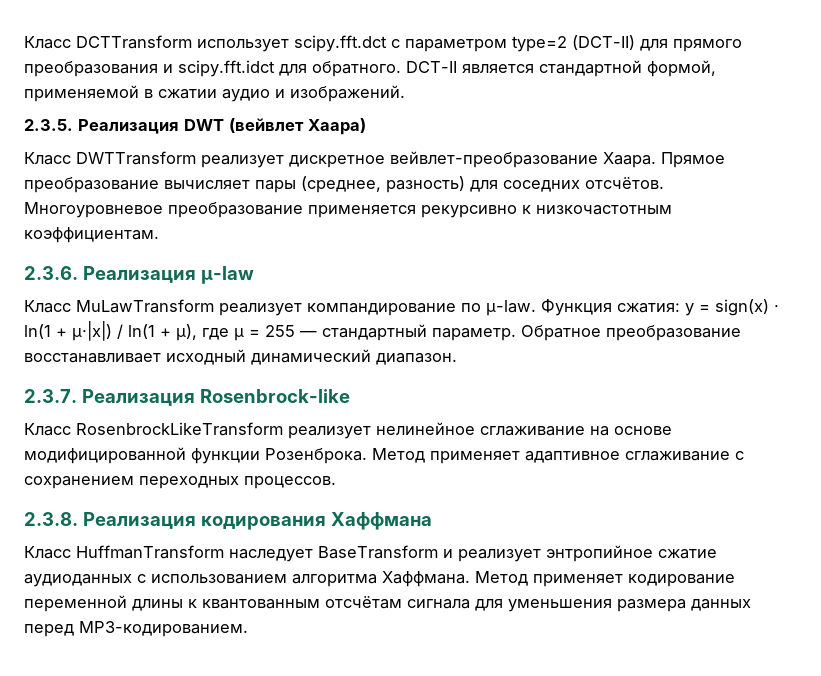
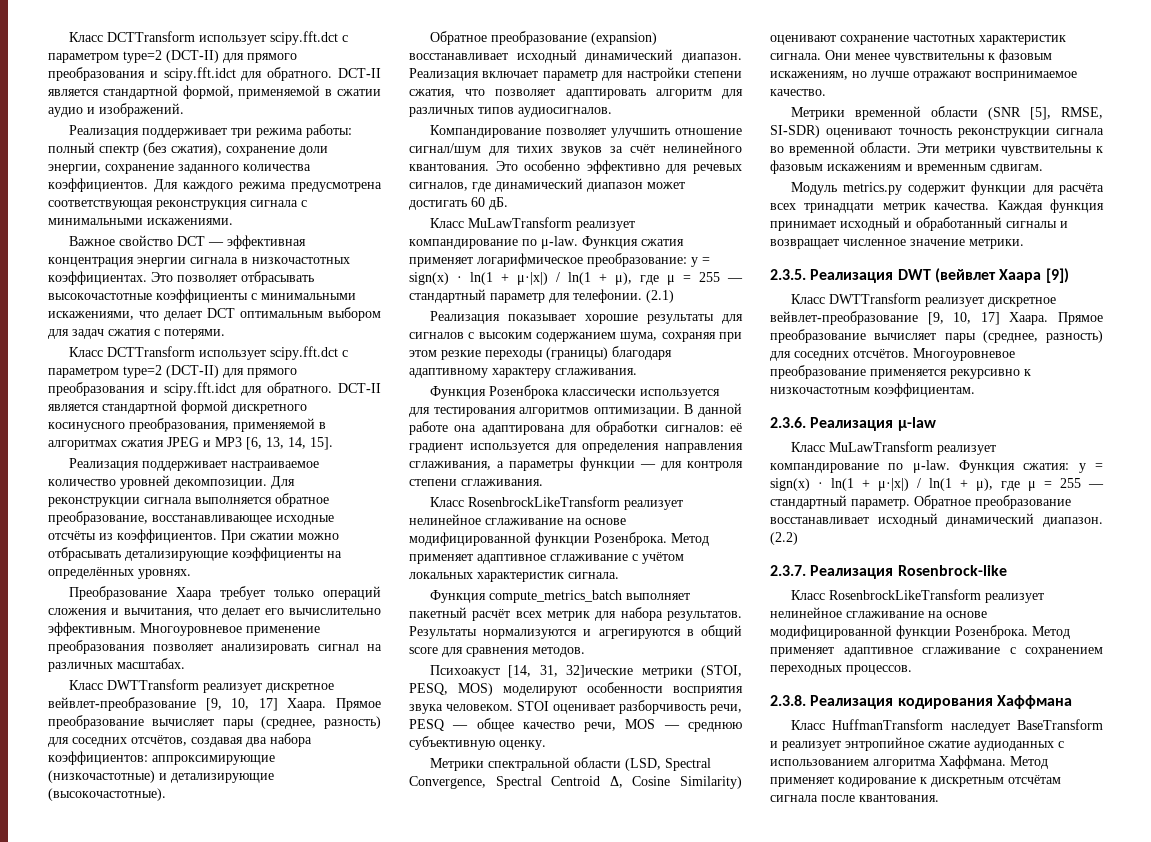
[24,118,366,135] [24,151,598,168] 2.3.5. Реализация DWT (вейвлет Хаара) // Класс DWTTransform реализует дискретное вейвлет-преобразование -> [68,124,352,138] [48,142,328,156] [48,164,311,174] [48,178,382,192] [48,200,307,210] [48,218,233,225] [68,235,306,249] [48,257,350,267] [48,271,314,285] [48,289,356,303] [48,307,381,321] [48,329,225,339] [68,346,348,360] [48,365,297,378] [48,382,382,396] [48,400,307,414] [48,418,326,432] [48,437,333,450] [68,458,319,471] [48,475,295,489] [48,493,329,507] [48,511,334,525] [48,529,339,543] [48,547,342,561] [48,567,191,579] [68,586,381,600] [48,608,382,618] [48,622,320,636] [48,640,382,654] [48,658,185,672] [68,679,334,693] [48,697,381,711] [48,715,381,729] [48,733,312,747] [48,751,275,765] [48,770,274,783] [48,788,166,801] [429,31,657,45] [409,49,742,63] [409,67,742,81] [409,89,743,99] [409,107,612,117] [429,125,742,138] [409,142,742,156] [409,160,742,174] [409,178,685,192] [409,197,508,210] [429,217,635,231] [409,236,684,249] [409,253,710,267] [409,272,743,285] [409,289,674,303] [429,311,743,324] [409,332,742,342] [409,346,672,360] [409,368,637,378] [429,385,720,399] [409,403,742,417] [409,421,742,435] [409,443,743,453] [409,457,743,471] [409,479,543,486] [429,496,683,510] [409,514,626,525] [409,532,709,546] [409,552,684,564] [409,572,619,582] [429,590,690,603] [409,607,742,621] [409,625,742,639] [409,647,585,657] [429,665,742,678] [409,682,743,696] [409,700,742,714] [409,718,742,732] [409,736,546,750] [429,757,711,771] [409,776,742,789] [770,35,1066,45] [770,49,1052,63] [770,71,1077,81] [770,89,826,96] [790,106,1103,120] [770,125,1104,138] [770,142,1103,156] [770,160,1043,174] [790,181,1104,195] [770,199,1104,213] [770,217,1068,231] [770,239,1024,249] [770,268,1069,283] [790,293,1056,307] [770,311,1000,325] Реализация поддерживает три режима работы: полный спектр (без сжатия), сохранение доли энергии, сохранение заданного количества коэффициентов. Для каждого режима предусмотрена соответствующая реконструкция сигнала с минимальными искажениями. // Важное свойство DCT — эффективная концентрация энергии сигнала в низкочастотных коэффициентах. Это позволяет отбрасывать высокочастотные коэффициенты с минимальными искажениями, что делает DCT оптимальным выбором для задач сжатия с потерями. // Класс DCTTransform использует scipy.fft.dct с параметром type=2 (DCT-II) для прямого преобразования и scipy.fft.idct для обратного. DCT-II является стандартной формой дискретного косинусного преобразования, применяемой в алгоритмах сжатия JPEG и MP3 [6, 13, 14, 15]. // Реализация поддерживает настраиваемое количество уровней декомпозиции. Для реконструкции сигнала выполняется обратное преобразование, восстанавливающее исходные отсчёты из коэффициентов. При сжатии можно отбрасывать детализирующие коэффициенты на определённых уровнях. // Преобразование Хаара требует только операций сложения и вычитания, что делает его вычислительно эффективным. Многоуровневое применение преобразования позволяет анализировать сигнал на различных масштабах. // Класс DWTTransform реализует дискретное вейвлет-преобразование [9, 10, 17] Хаара. Прямое преобразование вычисляет пары (среднее, разность) для соседних отсчётов, создавая два набора коэффициентов: аппроксимирующие (низкочастотные) и детализирующие (высокочастотные). // Обратное преобразование (expansion) восстанавливает исходный динамический диапазон. Реализация включает параметр для настройки степени сжатия, что позволяет адаптировать алгоритм для различных типов аудиосигналов. // Компандирование позволяет улучшить отношение сигнал/шум для тихих звуков за счёт нелинейного квантования. Это особенно эффективно для речевых сигналов, где динамический диапазон может достигать 60 дБ. // Класс MuLawTransform реализует компандирование по μ-law. Функция сжатия применяет логарифмическое преобразование: y = sign(x) · ln(1 + μ·|x|) / ln(1 + μ), где μ = 255 — стандартный параметр для телефонии. (2.1) // Реализация показывает хорошие результаты для сигналов с высоким содержанием шума, сохраняя при этом резкие переходы (границы) благодаря адаптивному характеру сглаживания. // Функция Розенброка классически используется для тестирования алгоритмов оптимизации. В данной работе она адаптирована для обработки сигналов: её градиент используется для определения направления сглаживания, а параметры функции — для контроля степени сглаживания. // Класс RosenbrockLikeTransform реализует нелинейное сглаживание на основе модифицированной функции Розенброка. Метод применяет адаптивное сглаживание с учётом локальных характеристик сигнала. // Функция compute_metrics_batch выполняет пакетный расчёт всех метрик для набора результатов. Результаты нормализуются и агрегируются в общий score для сравнения методов. // Психоакуст [14, 31, 32]ические метрики (STOI, PESQ, MOS) моделируют особенности восприятия звука человеком. STOI оценивает разборчивость речи, PESQ — общее качество речи, MOS — среднюю субъективную оценку. // Метрики спектральной области (LSD, Spectral Convergence, Spectral Centroid Δ, Cosine Similarity) оценивают сохранение частотных характеристик сигнала. Они менее чувствительны к фазовым искажениям, но лучше отражают воспринимаемое качество. // Метрики временной области (SNR [5], RMSE, SI-SDR) оценивают точность реконструкции сигнала во временной области. Эти метрики чувствительны к фазовым искажениям и временным сдвигам. // Модуль metrics.py содержит функции для расчёта всех тринадцати метрик качества. Каждая функция принимает исходный и обработанный сигналы и возвращает численное значение метрики. // 2.3.5. Реализация DWT (вейвлет Хаара [9]) // Класс DWTTransform реализует дискретное вейвлет-преобразование [9, 10, 17]
(457, 359) none -> [770,532,798,545] (2.2)
[24,595,751,612] [24,621,248,637] переменной длины к квантованным отсчётам сигнала для уменьшения размера данных перед MP3-кодированием. -> [920,775,1061,787] [770,795,939,802] к дискретным отсчётам сигнала после квантования.

